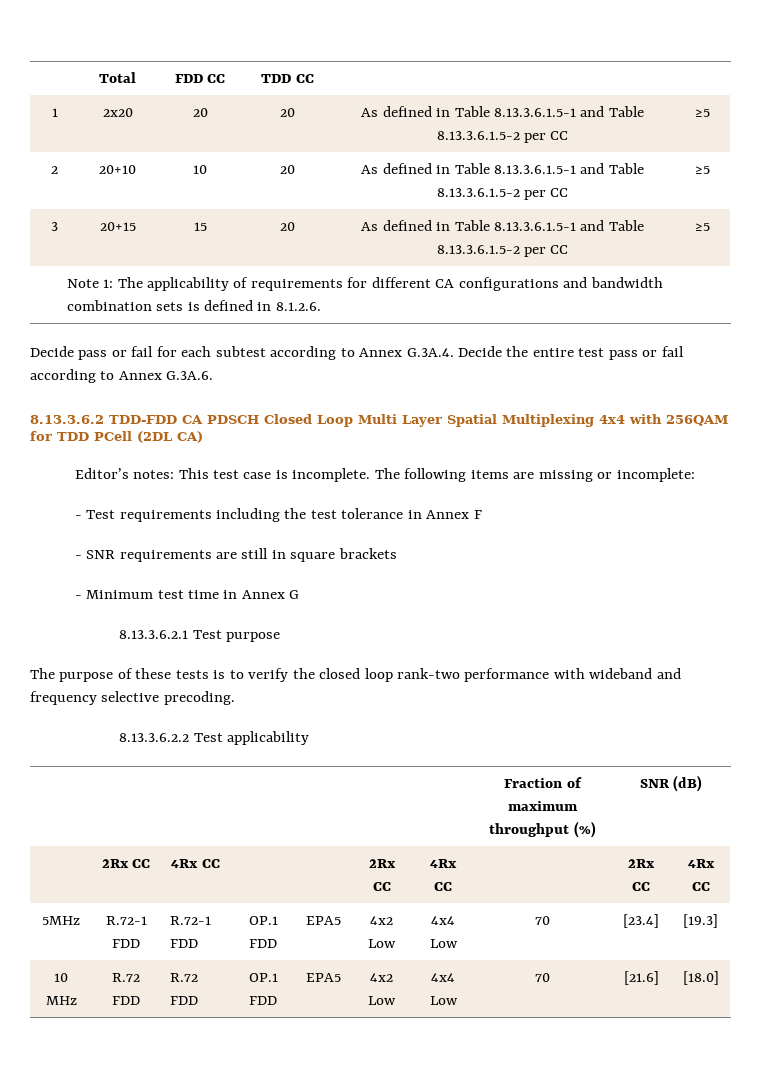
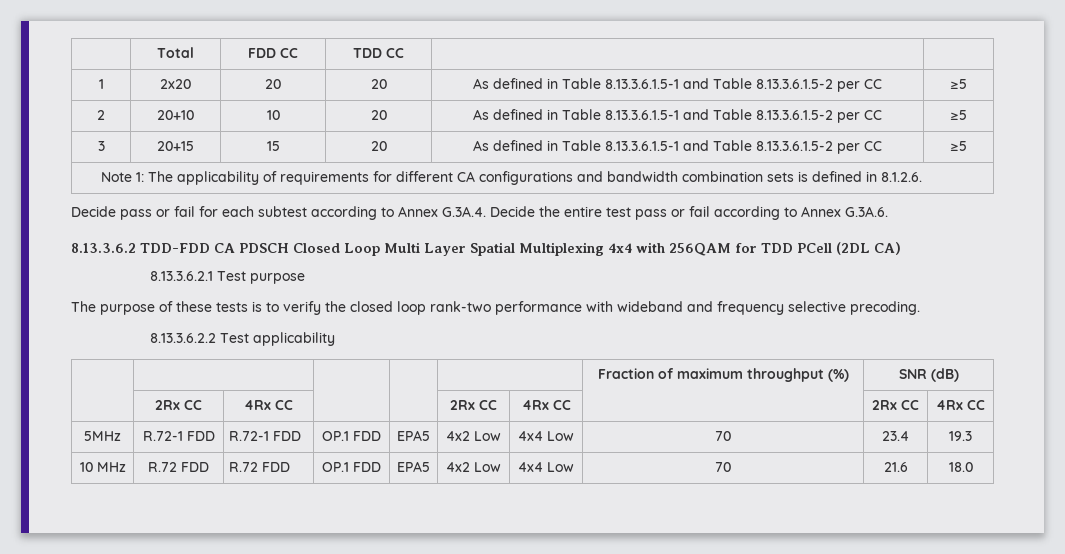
[74,468,695,482] [74,508,482,522] [74,548,397,562] [74,590,300,599] // Editor’s notes: This test case is incomplete. The following items are missing or incomplete: // - Test requirements including the test tolerance in Annex F // - SNR requirements are still in square brackets // - Minimum test time in Annex G -> (901, 248) none
[623,914,659,928] [683,914,718,928] [23.4] | [19.3] -> [882,431,910,441] [949,431,973,441] 23.4 | 19.3
[623,971,659,985] [682,971,719,985] [21.6] | [18.0] -> [883,462,908,472] [948,462,973,472] 21.6 | 18.0

